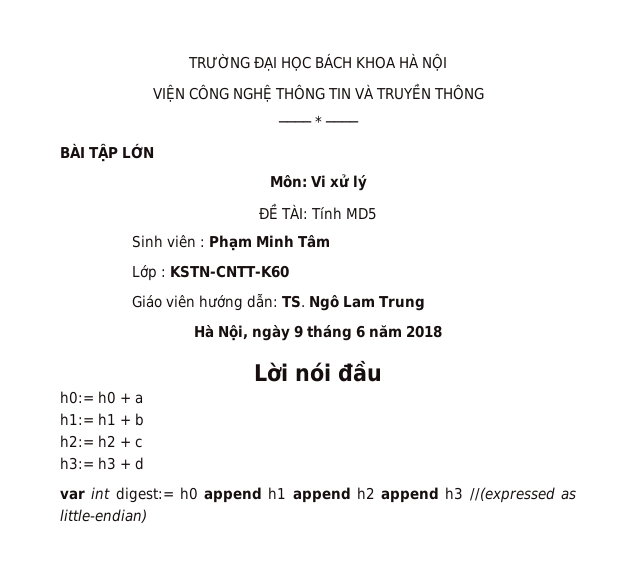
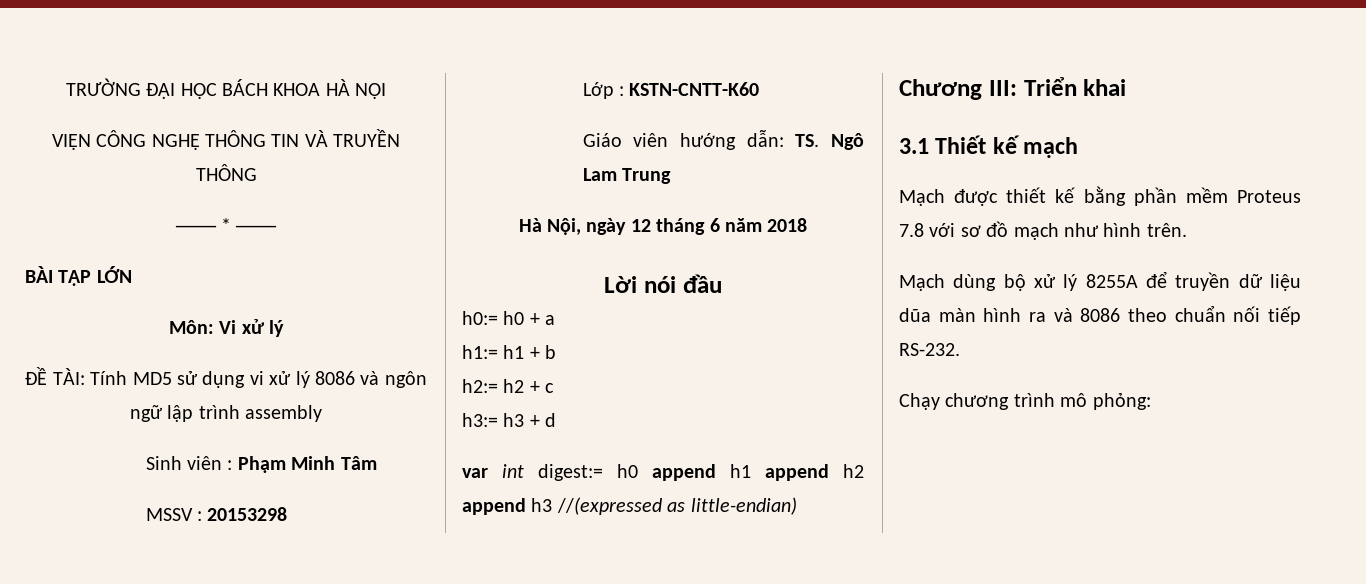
(377, 214) none -> [176,371,427,388] [129,405,323,422] sử dụng vi xử lý 8086 và ngôn ngữ lập trình assembly
(331, 241) none -> [145,507,288,521] // MSSV : 20153298
[294,325,303,338] 9 -> [630,219,651,232] 12
(147, 516) none -> [899,77,1127,100] [899,135,1079,158] [899,186,1301,206] [899,221,1187,240] [899,271,1301,291] [899,305,1301,325] [899,343,960,356] [899,393,1151,410] // Chương III: Triển khai // 3.1 Thiết kế mạch // Mạch được thiết kế bằng phần mềm Proteus 7.8 với sơ đồ mạch như hình trên. // Mạch dùng bộ xử lý 8255A để truyền dữ liệu dũa màn hình ra và 8086 theo chuẩn nối tiếp RS-232. // Chạy chương trình mô phỏng:

